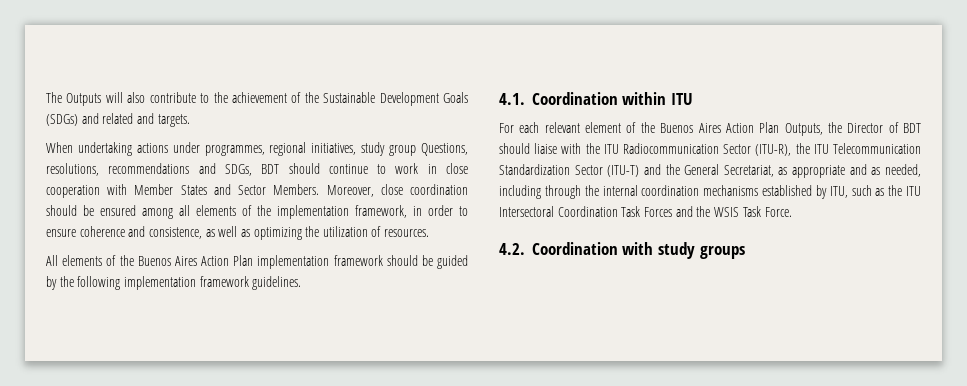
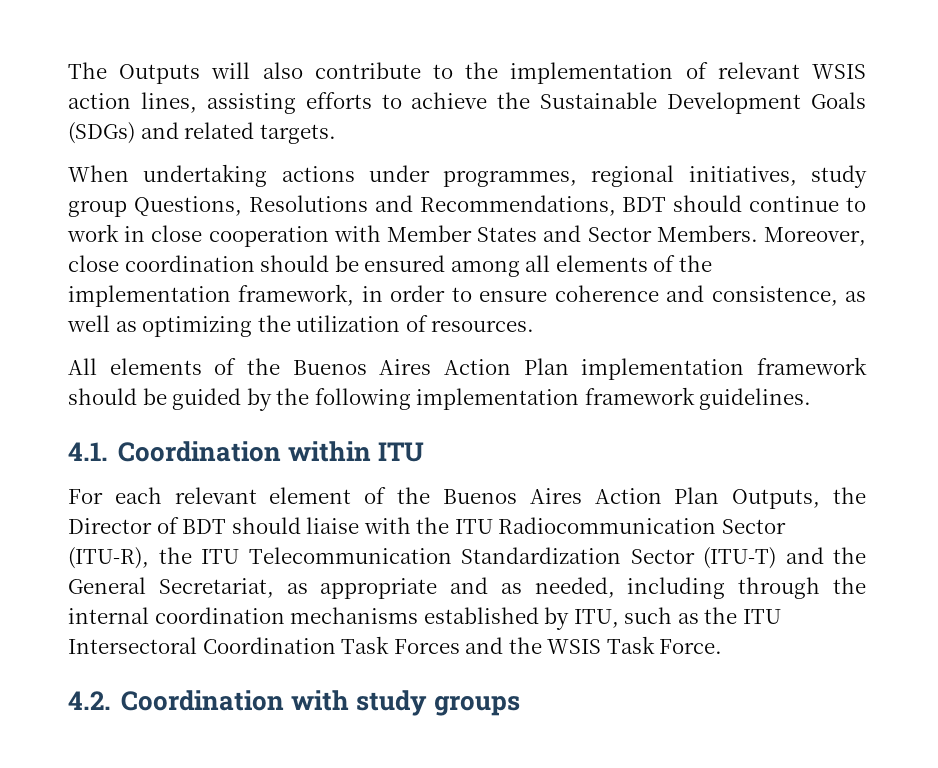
[231,92,302,103] achievement of -> [510,62,866,84] [68,92,488,114] implementation of relevant WSIS action lines, assisting efforts to achieve
[136,113,154,124] and -> (255, 130) none
[46,163,252,176] resolutions, recommendations and SDGs, -> [248,195,616,216] Resolutions and Recommendations,

